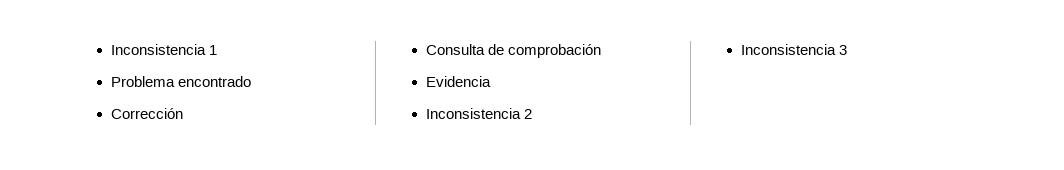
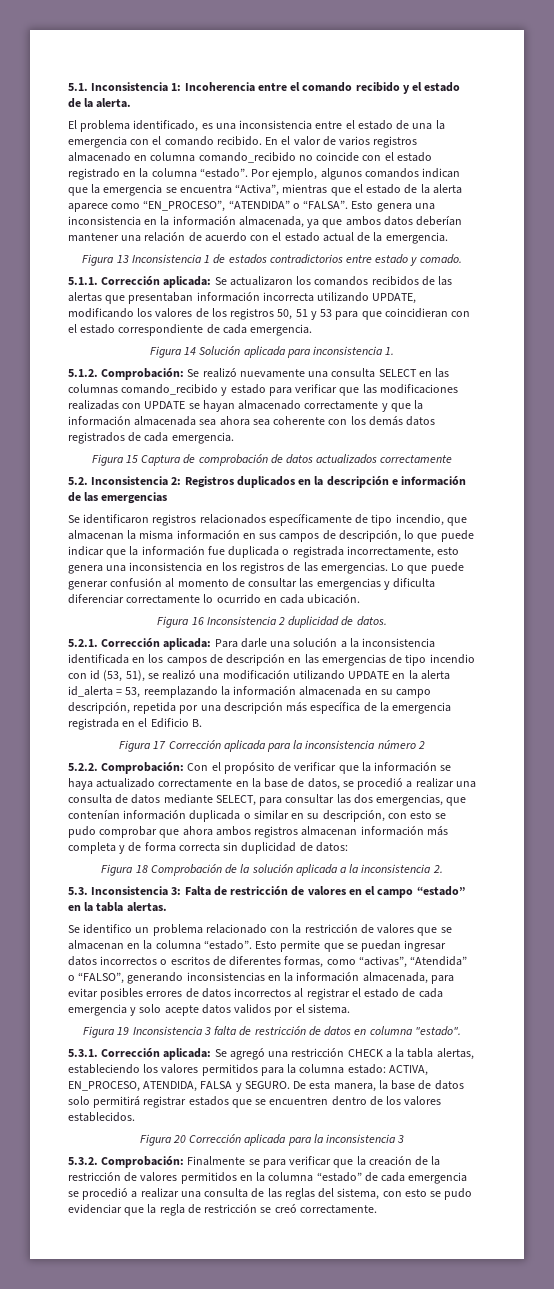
[110,44,217,55] [110,76,251,87] [110,108,183,119] [425,44,601,58] [425,76,491,87] [425,108,532,119] [740,44,847,55] Inconsistencia 1 // Problema encontrado // Corrección // Consulta de comprobación // Evidencia // Inconsistencia 2 // Inconsistencia 3 -> [68,82,461,94] [68,98,132,108] [68,120,445,132] [68,136,418,148] [68,152,432,163] [68,168,461,180] [68,184,462,196] [68,200,435,212] [68,216,463,228] [68,232,448,244] [82,254,462,266] [68,276,453,288] [68,292,417,304] [68,308,471,320] [68,324,313,336] [149,346,395,358] [68,368,450,380] [68,384,458,396] [68,400,424,412] [68,416,436,426] [68,432,234,444] [91,454,453,466] [68,476,467,488] [68,492,168,504] [68,514,467,526] [68,530,474,542] [68,546,460,558] [68,562,464,574] [68,578,436,590] [68,594,361,604] [157,616,387,628] [68,638,436,650] [68,654,475,666] [68,670,450,682] [68,686,432,698] [68,702,452,714] [68,718,202,730] [119,740,425,752] [68,762,452,774] [68,778,476,790] [68,794,467,806] [68,810,447,822] [68,826,448,838] [68,842,348,854] [101,864,443,876] [68,886,465,898] [68,902,167,912] [68,924,452,936] [68,940,447,952] [68,956,468,968] [68,972,454,984] [68,988,443,1000] [68,1004,350,1016] [83,1026,461,1038] [68,1048,474,1060] [68,1064,428,1076] [68,1080,464,1092] [68,1096,442,1108] [68,1112,135,1122] [139,1134,405,1146] [68,1156,441,1168] [68,1172,468,1184] [68,1188,473,1200] [68,1204,377,1216] 5.1. Inconsistencia 1: Incoherencia entre el comando recibido y el estado de la alerta. // El problema identificado, es una inconsistencia entre el estado de una la emergencia con el comando recibido. En el valor de varios registros almacenado en columna comando_recibido no coincide con el estado registrado en la columna “estado”. Por ejemplo, algunos comandos indican que la emergencia se encuentra “Activa”, mientras que el estado de la alerta aparece como “EN_PROCESO”, “ATENDIDA” o “FALSA”. Esto genera una inconsistencia en la información almacenada, ya que ambos datos deberían mantener una relación de acuerdo con el estado actual de la emergencia. // Figura 13 Inconsistencia 1 de estados contradictorios entre estado y comado. // 5.1.1. Corrección aplicada: Se actualizaron los comandos recibidos de las alertas que presentaban información incorrecta utilizando UPDATE, modificando los valores de los registros 50, 51 y 53 para que coincidieran con el estado correspondiente de cada emergencia. // Figura 14 Solución aplicada para inconsistencia 1. // 5.1.2. Comprobación: Se realizó nuevamente una consulta SELECT en las columnas comando_recibido y estado para verificar que las modificaciones realizadas con UPDATE se hayan almacenado correctamente y que la información almacenada sea ahora sea coherente con los demás datos registrados de cada emergencia. // Figura 15 Captura de comprobación de datos actualizados correctamente // 5.2. Inconsistencia 2: Registros duplicados en la descripción e información de las emergencias // Se identificaron registros relacionados específicamente de tipo incendio, que almacenan la misma información en sus campos de descripción, lo que puede indicar que la información fue duplicada o registrada incorrectamente, esto genera una inconsistencia en los registros de las emergencias. Lo que puede generar confusión al momento de consultar las emergencias y dificulta diferenciar correctamente lo ocurrido en cada ubicación. // Figura 16 Inconsistencia 2 duplicidad de datos. // 5.2.1. Corrección aplicada: Para darle una solución a la inconsistencia identificada en los campos de descripción en las emergencias de tipo incendio con id (53, 51), se realizó una modificación utilizando UPDATE en la alerta id_alerta = 53, reemplazando la información almacenada en su campo descripción, repetida por una descripción más específica de la emergencia registrada en el Edificio B. // Figura 17 Corrección aplicada para la inconsistencia número 2 // 5.2.2. Comprobación: Con el propósito de verificar que la información se haya actualizado correctamente en la base de datos, se procedió a realizar una consulta de datos mediante SELECT, para consultar las dos emergencias, que contenían información duplicada o similar en su descripción, con esto se pudo comprobar que ahora ambos registros almacenan información más completa y de forma correcta sin duplicidad de datos: // Figura 18 Comprobación de la solución aplicada a la inconsistencia 2. // 5.3. Inconsistencia 3: Falta de restricción de valores en el campo “estado” en la tabla alertas. // Se identifico un problema relacionado con la restricción de valores que se almacenan en la columna “estado”. Esto permite que se puedan ingresar datos incorrectos o escritos de diferentes formas, como “activas”, “Atendida” o “FALSO”, generando inconsistencias en la información almacenada, para evitar posibles errores de datos incorrectos al registrar el estado de cada emergencia y solo acepte datos validos por el sistema. // Figura 19 Inconsistencia 3 falta de restricción de datos en columna "estado". // 5.3.1. Corrección aplicada: Se agregó una restricción CHECK a la tabla alertas, estableciendo los valores permitidos para la columna estado: ACTIVA, EN_PROCESO, ATENDIDA, FALSA y SEGURO. De esta manera, la base de datos solo permitirá registrar estados que se encuentren dentro de los valores establecidos. // Figura 20 Corrección aplicada para la inconsistencia 3 // 5.3.2. Comprobación: Finalmente se para verificar que la creación de la restricción de valores permitidos en la columna “estado” de cada emergencia se procedió a realizar una consulta de las reglas del sistema, con esto se pudo evidenciar que la regla de restricción se creó correctamente.

